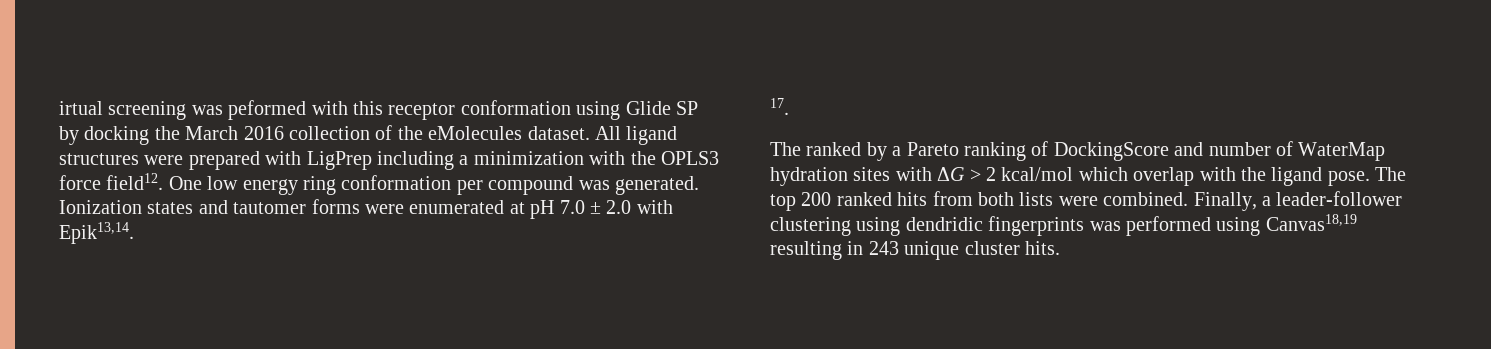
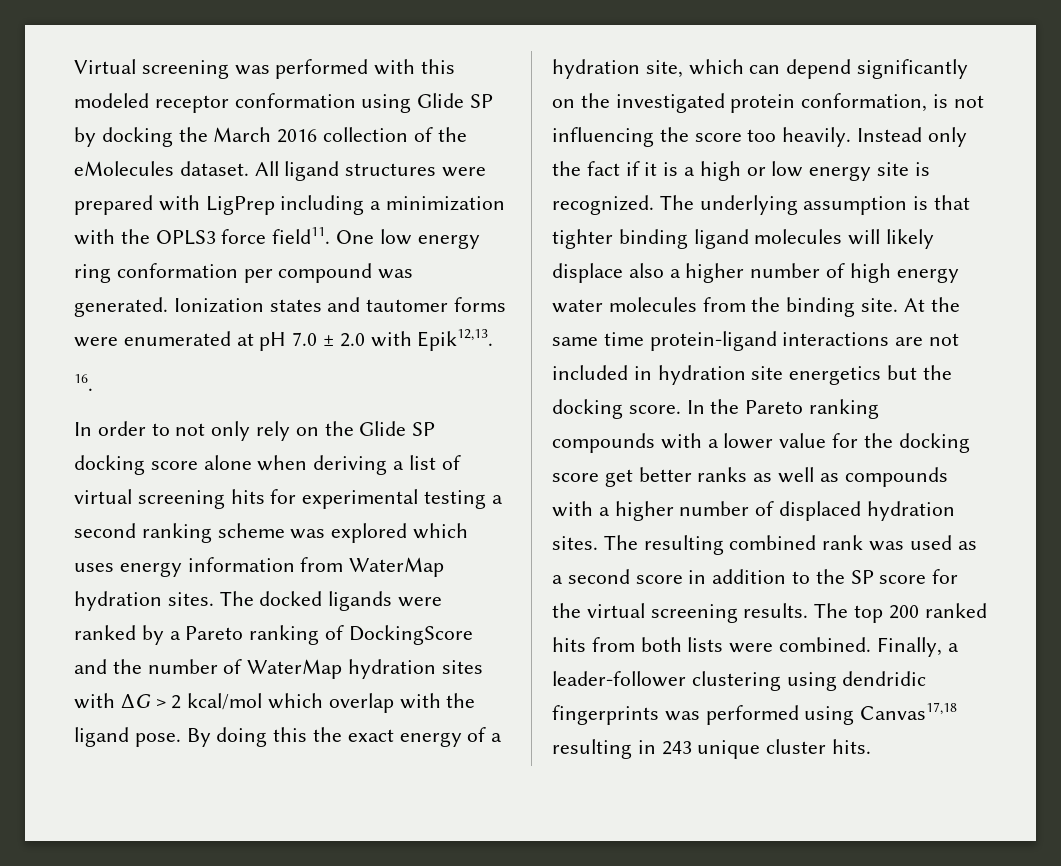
[59,101,103,115] irtual -> [74,59,136,74] Virtual
[228,100,307,120] peformed -> [275,59,369,79] performed
(383, 108) none -> [74,93,149,108] modeled
[106,173,164,190] field12. -> [272,227,331,244] field11.
[59,222,134,244] [770,98,789,115] [770,142,801,156] Epik13,14. // 17. // The -> [417,329,494,351] [74,374,93,391] [74,421,436,441] [74,455,461,475] [74,489,503,509] [74,523,469,543] [74,557,445,577] [74,591,443,611] Epik12,13. // 16. // In order to not only rely on the Glide SP docking score alone when deriving a list of virtual screening hits for experimental testing a second ranking scheme was explored which uses energy information from WaterMap hydration sites. The docked ligands were
(1204, 149) none -> [112,659,142,674] the
(1370, 178) none -> [186,727,503,747] [552,59,969,79] [552,93,984,113] [552,127,967,147] [552,161,930,181] [552,195,971,215] [552,229,935,249] [552,263,959,283] [552,297,960,317] [552,331,960,351] [552,365,952,385] [552,399,880,419] [552,433,970,453] [552,467,948,487] [552,501,955,521] [552,535,977,555] [552,569,959,584] [552,603,809,623] By doing this the exact energy of a hydration site, which can depend significantly on the investigated protein conformation, is not influencing the score too heavily. Instead only the fact if it is a high or low energy site is recognized. The underlying assumption is that tighter binding ligand molecules will likely displace also a higher number of high energy water molecules from the binding site. At the same time protein-ligand interactions are not included in hydration site energetics but the docking score. In the Pareto ranking compounds with a lower value for the docking score get better ranks as well as compounds with a higher number of displaced hydration sites. The resulting combined rank was used as a second score in addition to the SP score for the virtual screening results.
[1265,214,1357,231] Canvas18,19 -> [860,702,958,720] Canvas17,18

